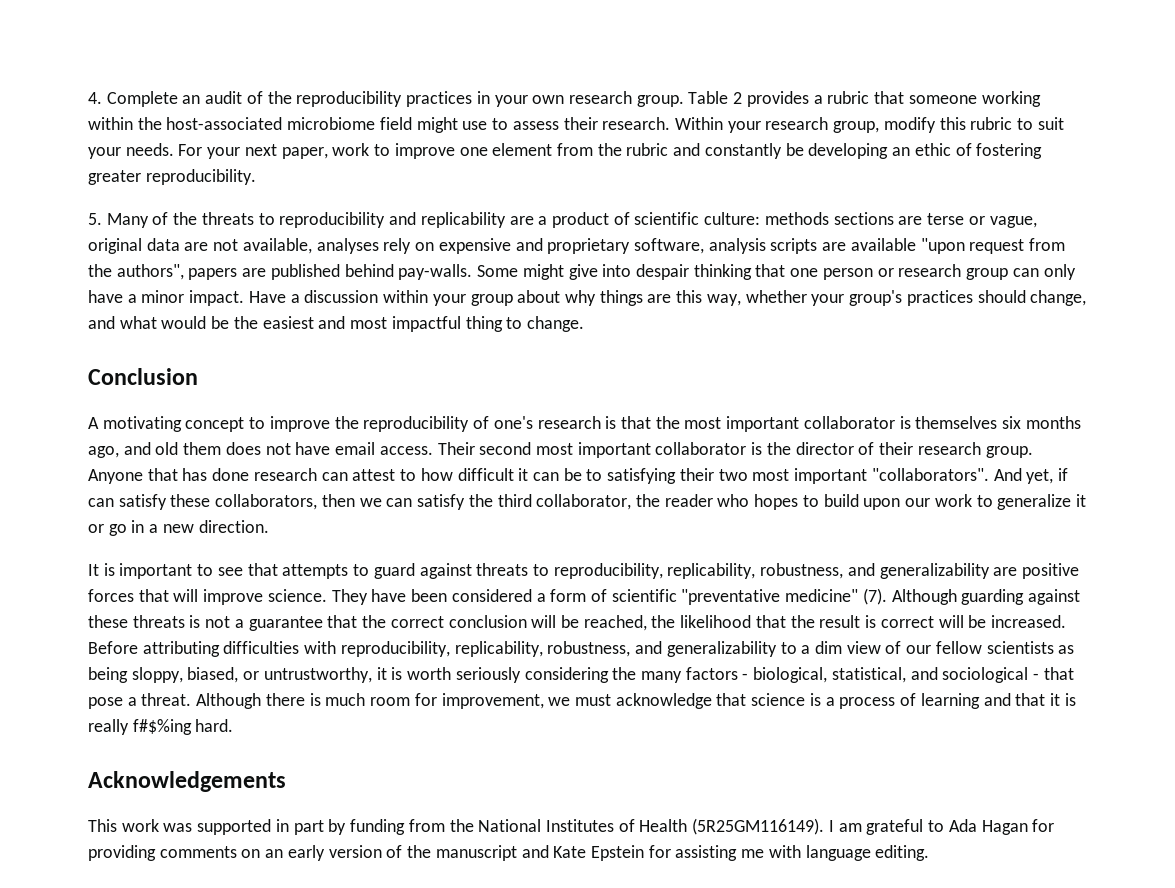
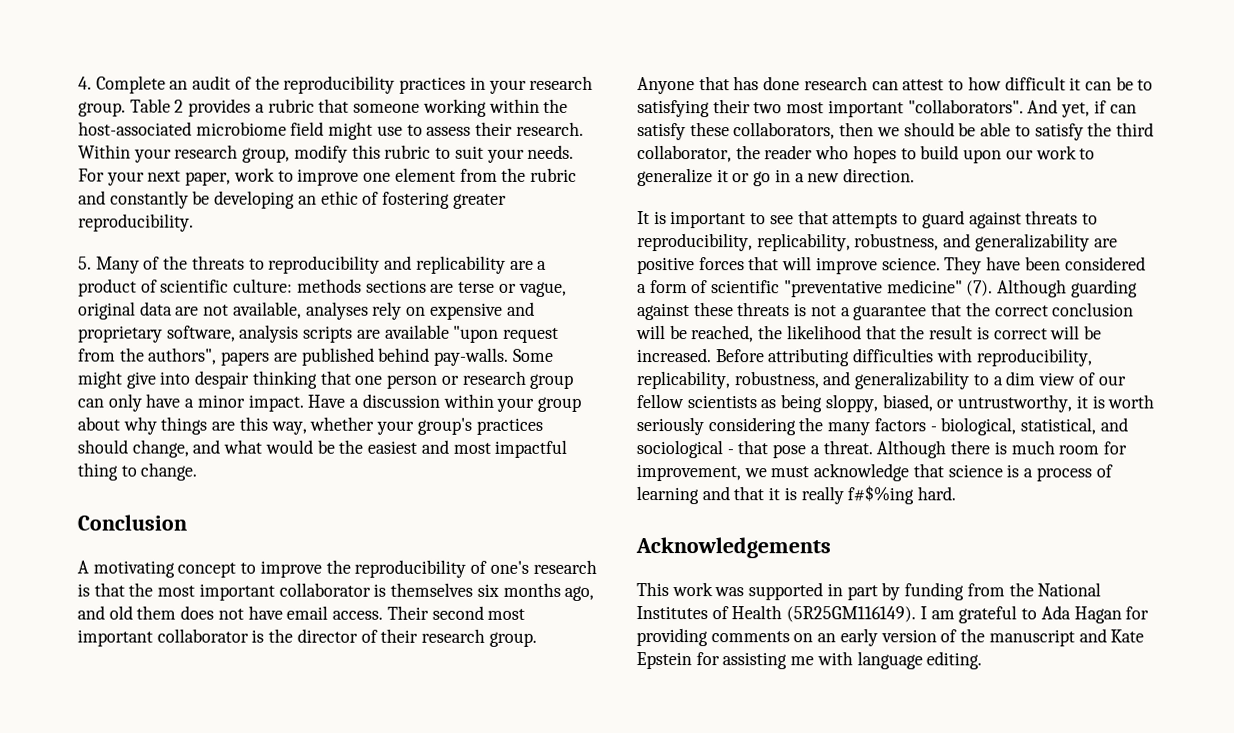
[532,95,565,104] own -> (527, 86) none
[386,498,413,507] can -> [903,122,1031,137] should be able to

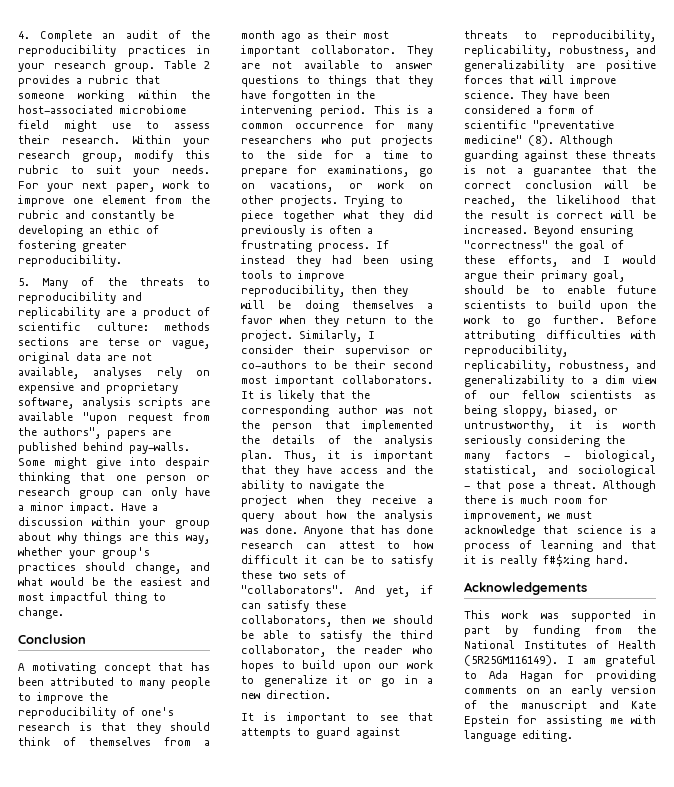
(237, 570) none -> [158,662,210,671] [18,677,210,689] that has been attributed to many people
[128,582,595,601] [77,605,526,620] [77,628,537,647] the most important collaborator is themselves six months ago, and old them does not have email access. Their second most important collaborator is the director of their research group. -> [135,722,210,734] [18,737,210,746] [241,30,389,42] [241,45,433,57] [241,60,433,69] [241,75,433,87] [241,90,375,102] [241,105,433,117] [241,120,433,132] [241,135,433,147] [241,150,433,159] [241,165,433,177] [241,180,433,192] [241,195,403,207] [241,210,433,222] [241,225,373,237] [241,240,389,252] [241,255,433,267] [241,270,344,282] [241,285,408,297] [241,300,433,312] [241,315,433,327] [241,330,375,342] [241,345,433,357] [241,360,433,369] [241,375,433,387] [241,390,370,402] [241,405,433,417] [241,420,433,432] [241,435,433,447] [241,450,433,462] [241,465,433,477] [241,480,384,492] [241,495,433,507] [241,510,433,522] [241,525,299,534] they should think of themselves from a month ago as their most important collaborator. They are not available to answer questions to things that they have forgotten in the intervening period. This is a common occurrence for many researchers who put projects to the side for a time to prepare for examinations, go on vacations, or work on other projects. Trying to piece together what they did previously is often a frustrating process. If instead they had been using tools to improve reproducibility, then they will be doing themselves a favor when they return to the project. Similarly, I consider their supervisor or co-authors to be their second most important collaborators. It is likely that the corresponding author was not the person that implemented the details of the analysis plan. Thus, it is important that they have access and the ability to navigate the project when they receive a query about how the analysis was done.
[637,99,904,118] satisfying their two most important -> [391,555,433,567] [241,570,346,579] satisfy these two sets of
[966,280,994,297] (7). -> [528,135,554,146] (8).
(712, 355) none -> [534,225,633,237] [464,240,624,252] [464,255,656,267] [464,270,625,282] [464,285,656,294] [464,300,656,312] [464,315,605,327] Beyond ensuring "correctness" the goal of these efforts, and I would argue their primary goal, should be to enable future scientists to build upon the work to go further.

